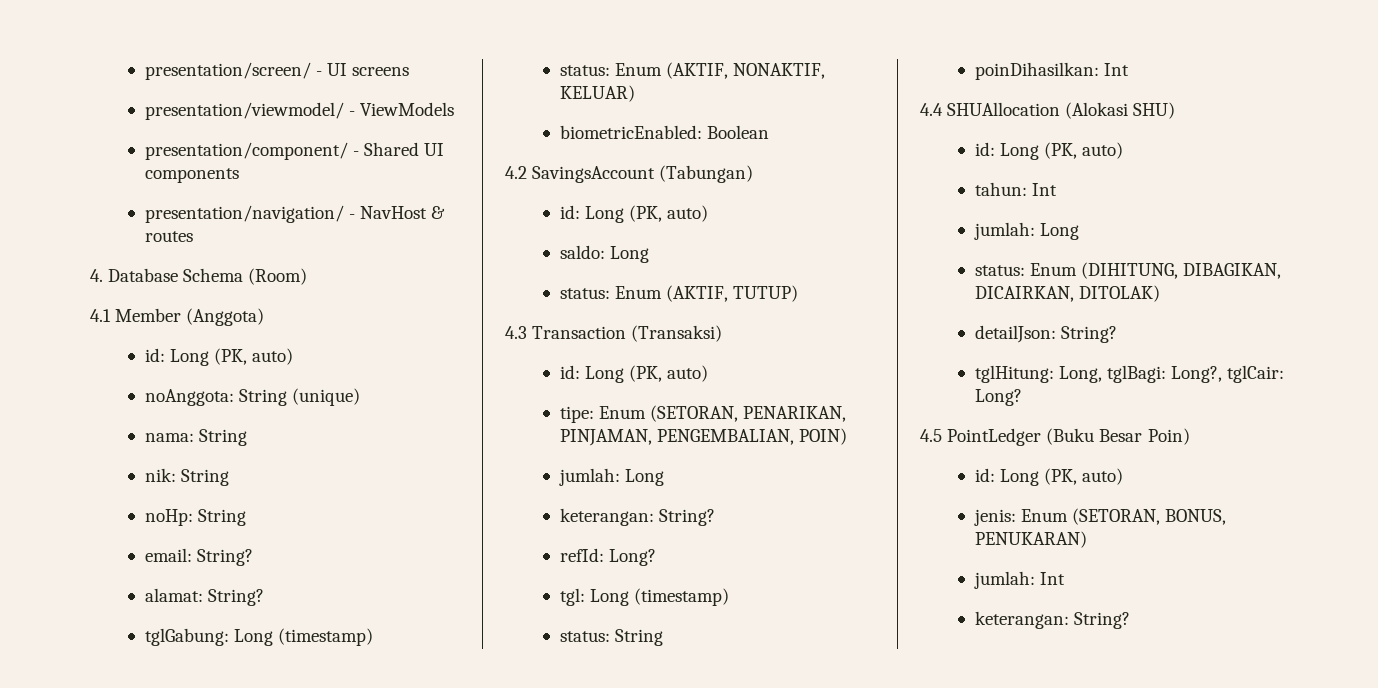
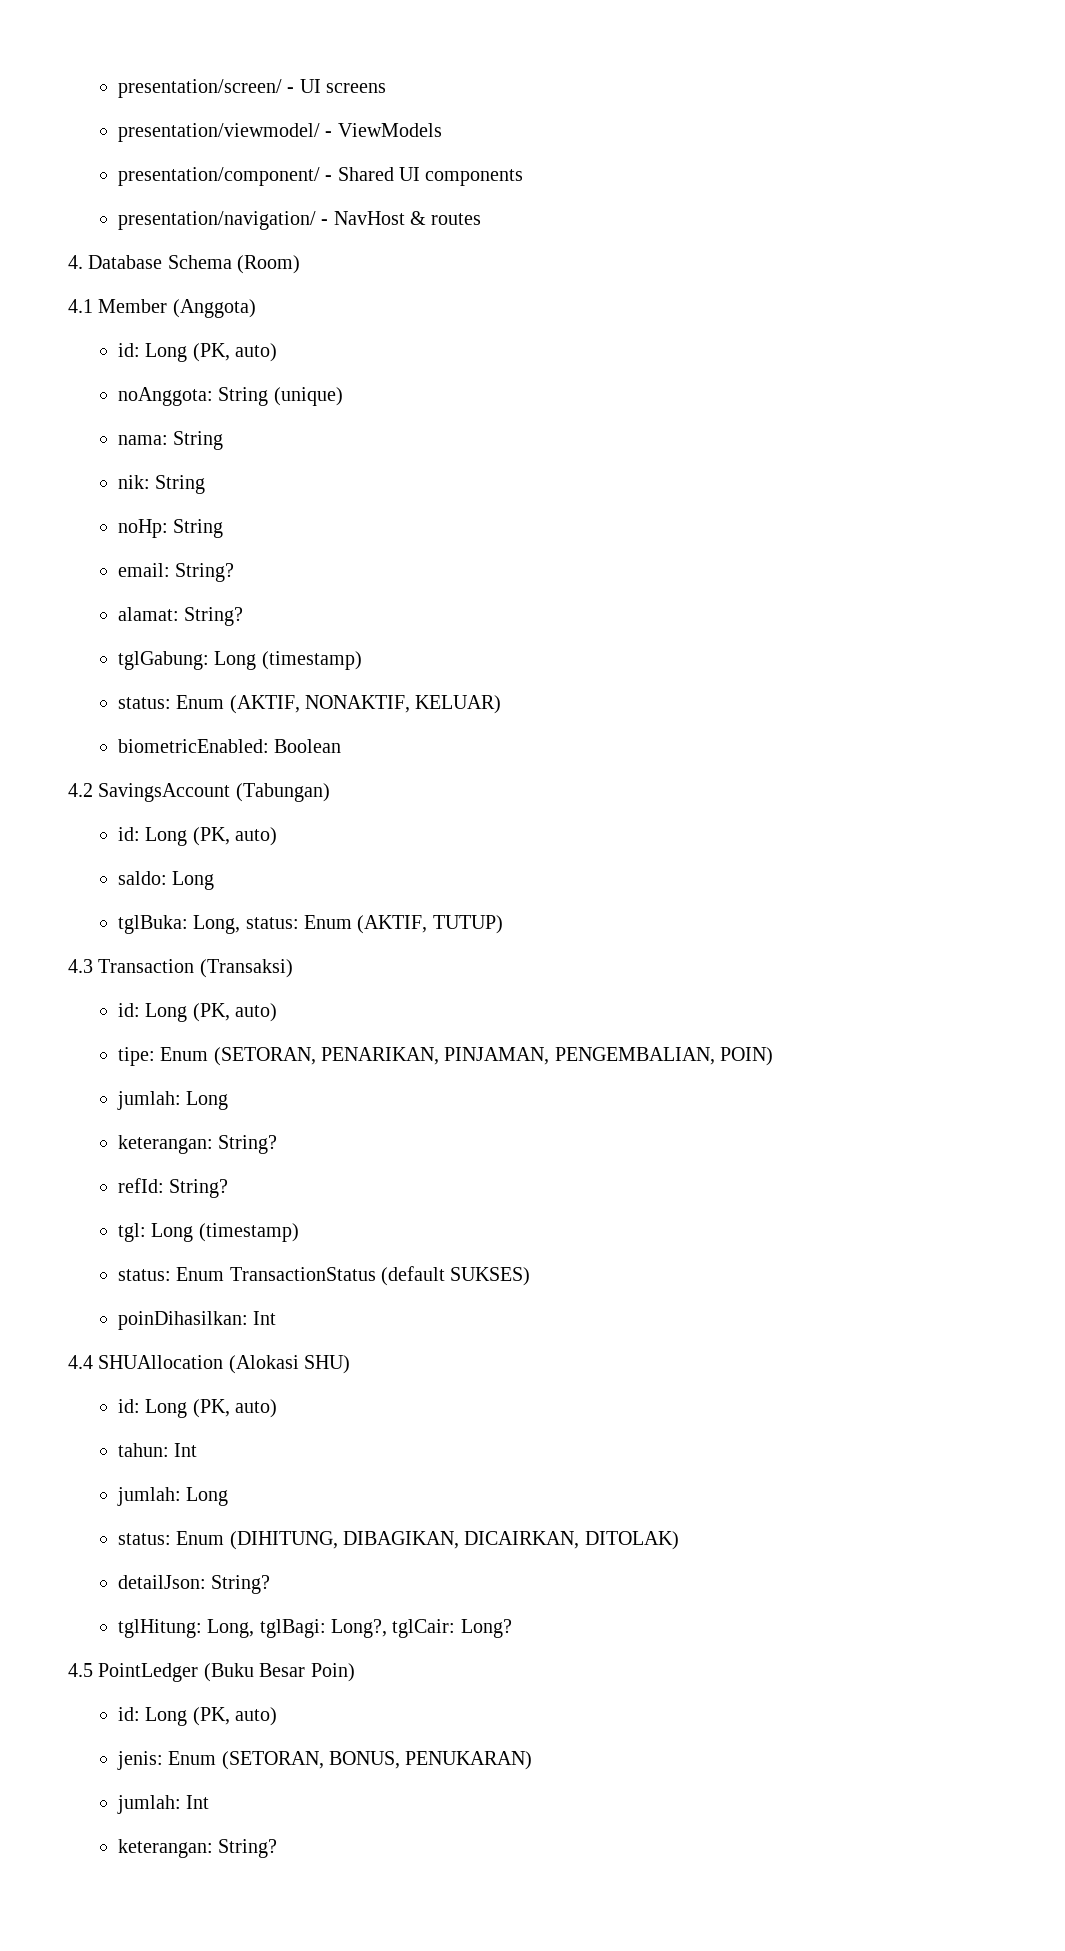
(649, 254) none -> [117,915,241,934] tglBuka: Long,
[608,549,656,566] Long? -> [169,1179,229,1198] String?
[614,629,663,646] String -> [176,1266,531,1286] Enum TransactionStatus (default SUKSES)

